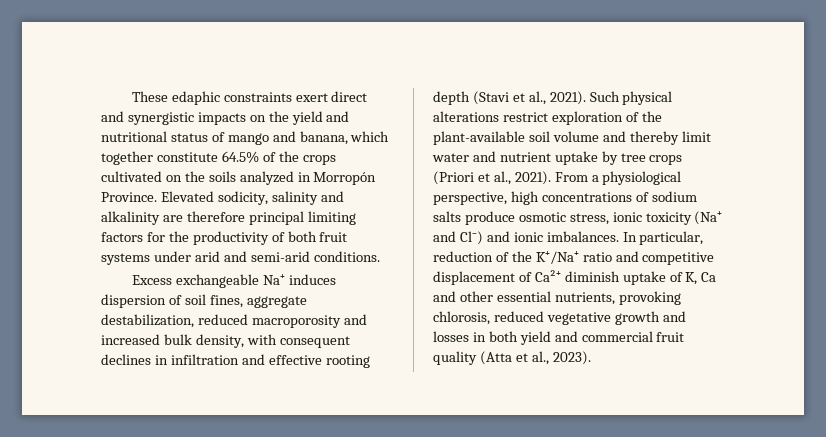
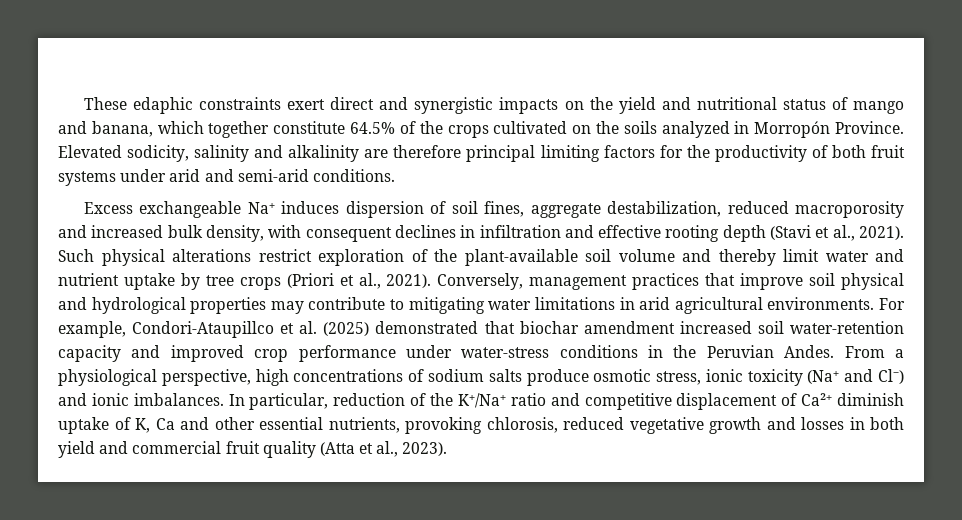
(551, 178) none -> [437,273,904,290] [58,297,906,314] [58,321,904,338] [58,345,835,362] Conversely, management practices that improve soil physical and hydrological properties may contribute to mitigating water limitations in arid agricultural environments. For example, Condori-Ataupillco et al. (2025) demonstrated that biochar amendment increased soil water-retention capacity and improved crop performance under water-stress conditions in the Peruvian Andes.

